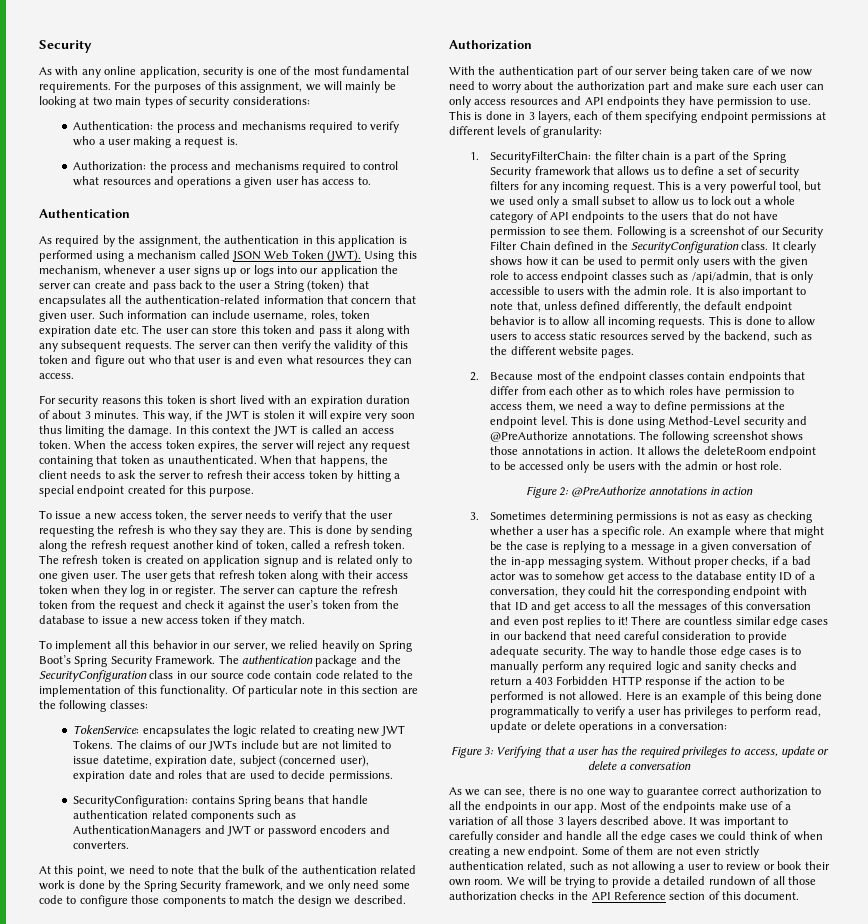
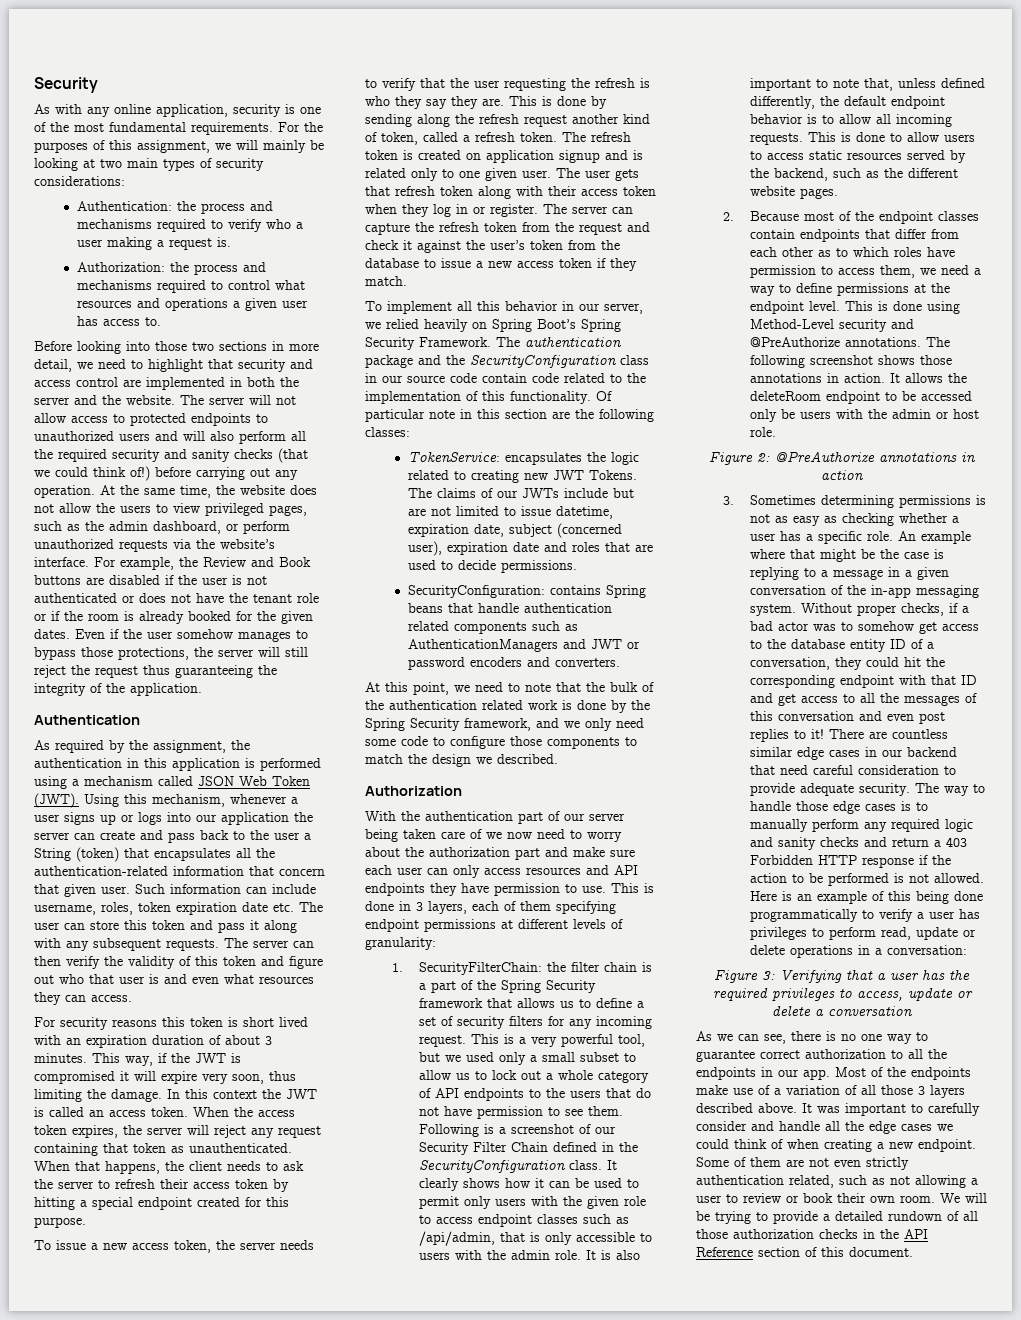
(371, 181) none -> [34,341,319,354] [34,359,313,372] [34,377,299,390] [34,395,296,405] [34,413,268,426] [34,431,306,444] [34,448,308,463] [34,466,298,481] [34,485,317,498] [34,503,307,516] [34,521,290,534] [34,539,275,552] [34,557,311,570] [34,575,267,585] [34,593,319,603] [34,611,313,624] [34,629,308,642] [34,647,308,660] [34,665,277,678] [34,683,202,696] // Before looking into those two sections in more detail, we need to highlight that security and access control are implemented in both the server and the website. The server will not allow access to protected endpoints to unauthorized users and will also perform all the required security and sanity checks (that we could think of!) before carrying out any operation. At the same time, the website does not allow the users to view privileged pages, such as the admin dashboard, or perform unauthorized requests via the website’s interface. For example, the Review and Book buttons are disabled if the user is not authenticated or does not have the tenant role or if the room is already booked for the given dates. Even if the user somehow manages to bypass those protections, the server will still reject the request thus guaranteeing the integrity of the application.
[263,410,295,419] stolen -> [34,1071,115,1084] compromised
[390,413,415,419] soon -> [232,1074,264,1084] soon,

